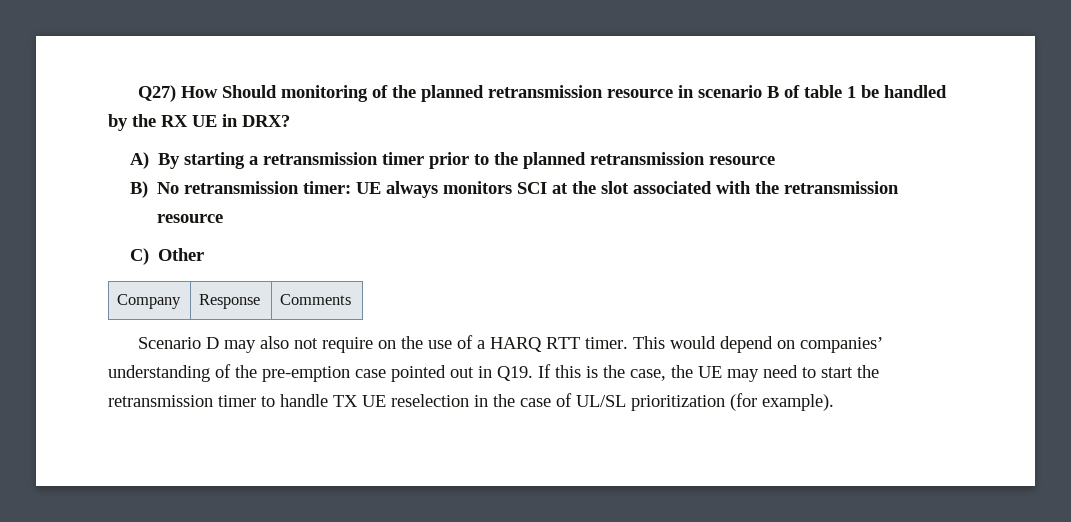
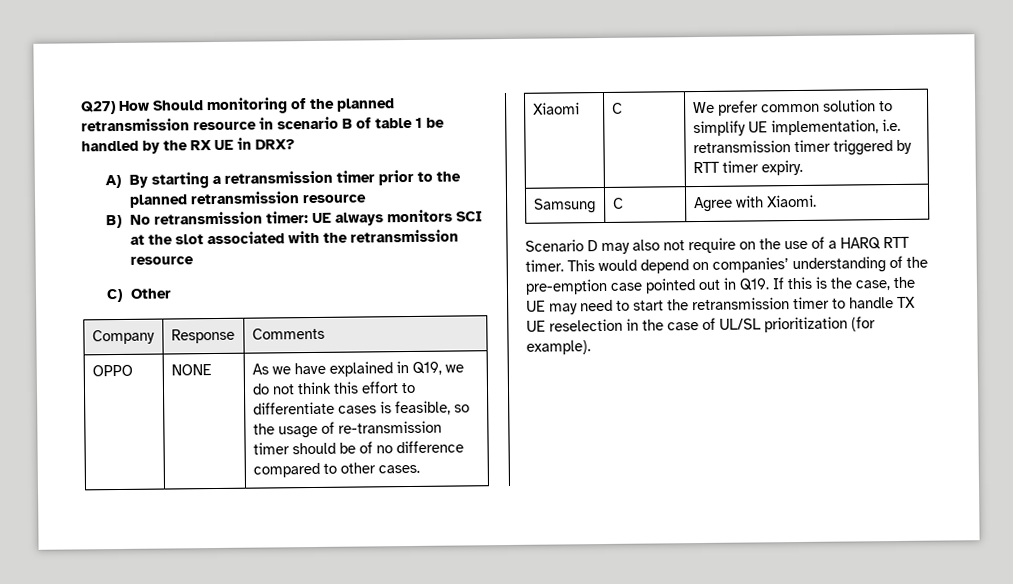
(352, 299) none -> [91,364,133,377] [170,364,212,376] [251,361,464,377] [251,381,416,395] [252,400,470,416] [252,420,442,439] [252,440,464,455] [252,462,420,478] [532,102,580,115] [611,102,623,114] [692,99,893,116] [692,118,901,137] [692,139,912,156] [692,159,803,176] [533,198,596,214] [612,197,624,209] [693,194,817,213] // OPPO | NONE | As we have explained in Q19, we do not think this effort to differentiate cases is feasible, so the usage of re-transmission timer should be of no difference compared to other cases. // Xiaomi | C | We prefer common solution to simplify UE implementation, i.e. retransmission timer triggered by RTT timer expiry. // Samsung | C | Agree with Xiaomi.

